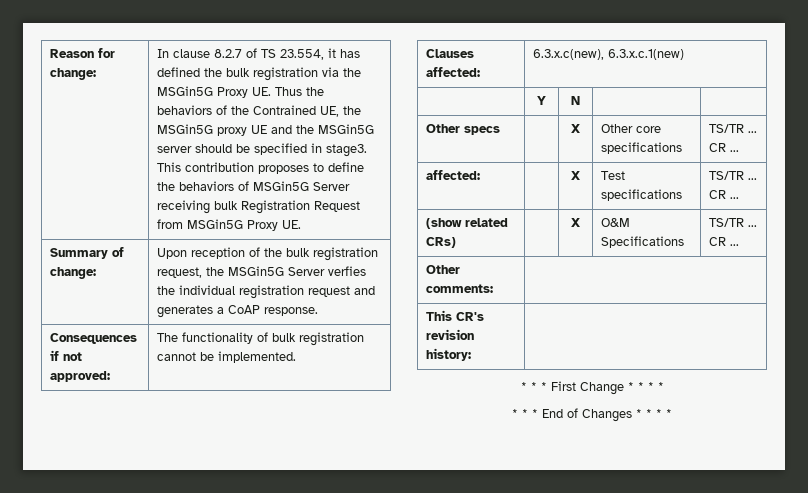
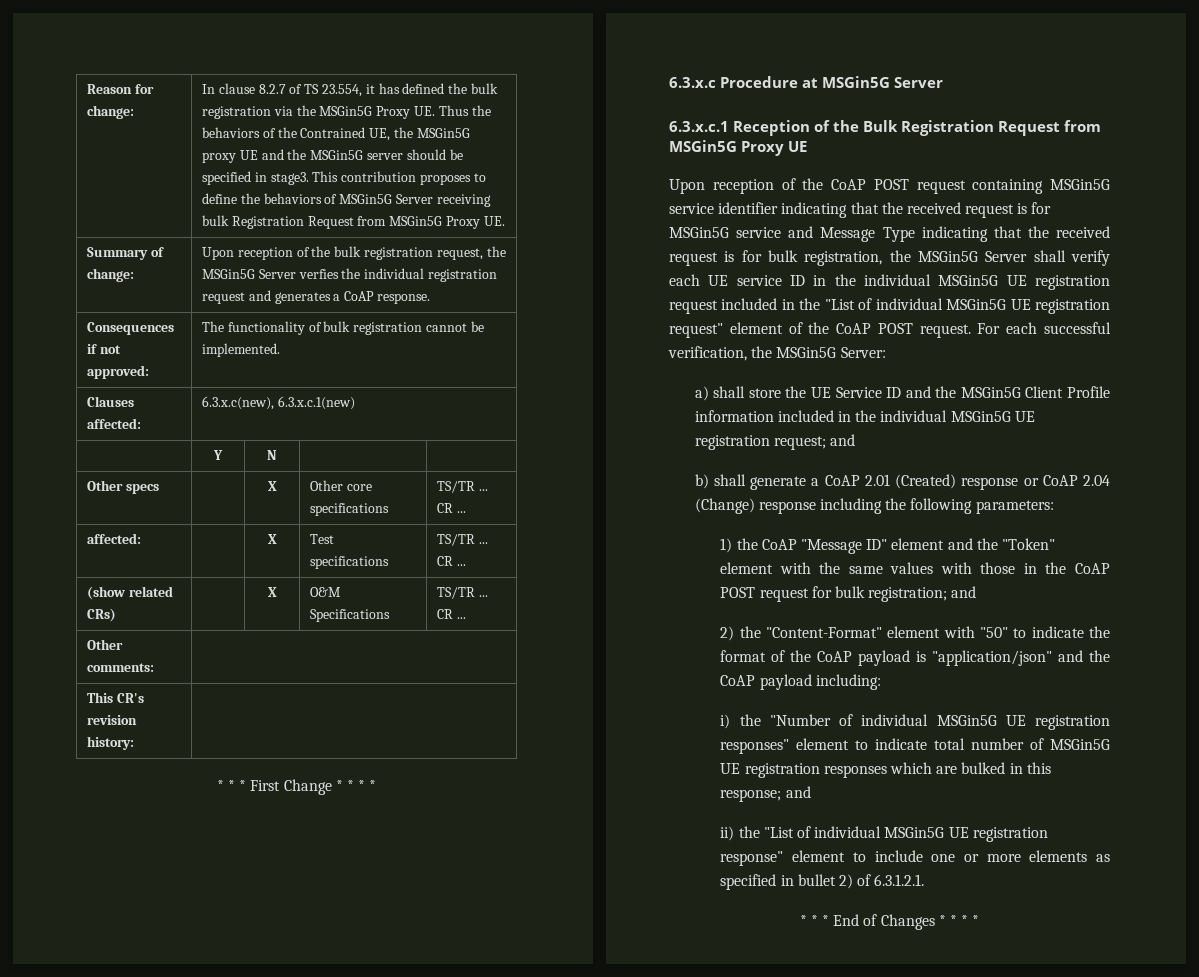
(664, 386) none -> [669,76,944,88] [669,120,1102,136] [669,140,808,156] [669,178,1110,194] [669,202,1052,218] [669,226,1110,242] [669,250,1110,266] [669,274,1110,290] [669,298,1110,314] [669,322,1111,338] [668,346,886,361] [694,386,1110,401] [694,410,1035,422] [694,434,856,450] [694,474,1110,490] [694,498,1054,514] [720,538,1055,554] [720,562,1110,574] [720,586,977,602] [720,626,1110,641] [720,650,1110,666] [720,674,881,690] [720,714,1110,730] [720,738,1110,754] [720,762,1051,778] [720,786,811,802] [720,826,1048,842] [720,850,1110,866] [720,874,925,890] // 6.3.x.c Procedure at MSGin5G Server // 6.3.x.c.1 Reception of the Bulk Registration Request from MSGin5G Proxy UE // Upon reception of the CoAP POST request containing MSGin5G service identifier indicating that the received request is for MSGin5G service and Message Type indicating that the received request is for bulk registration, the MSGin5G Server shall verify each UE service ID in the individual MSGin5G UE registration request included in the "List of individual MSGin5G UE registration request" element of the CoAP POST request. For each successful verification, the MSGin5G Server: // a) shall store the UE Service ID and the MSGin5G Client Profile information included in the individual MSGin5G UE registration request; and // b) shall generate a CoAP 2.01 (Created) response or CoAP 2.04 (Change) response including the following parameters: // 1) the CoAP "Message ID" element and the "Token" element with the same values with those in the CoAP POST request for bulk registration; and // 2) the "Content-Format" element with "50" to indicate the format of the CoAP payload is "application/json" and the CoAP payload including: // i) the "Number of individual MSGin5G UE registration responses" element to indicate total number of MSGin5G UE registration responses which are bulked in this response; and // ii) the "List of individual MSGin5G UE registration response" element to include one or more elements as specified in bullet 2) of 6.3.1.2.1.

